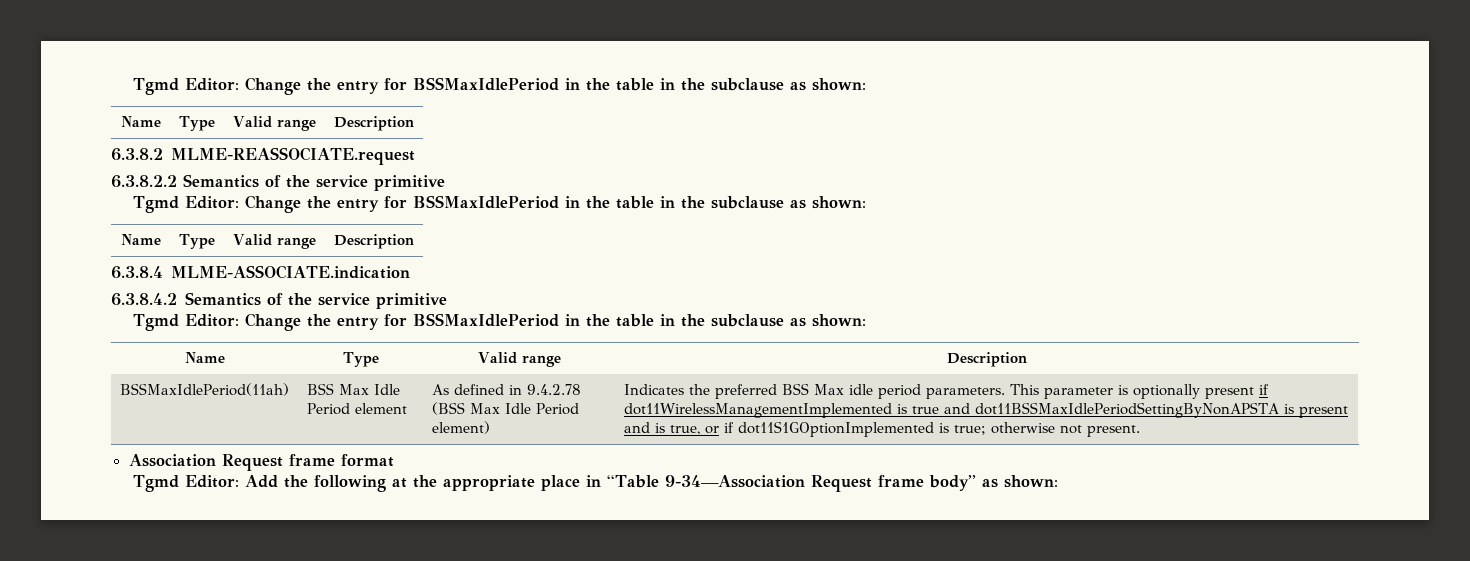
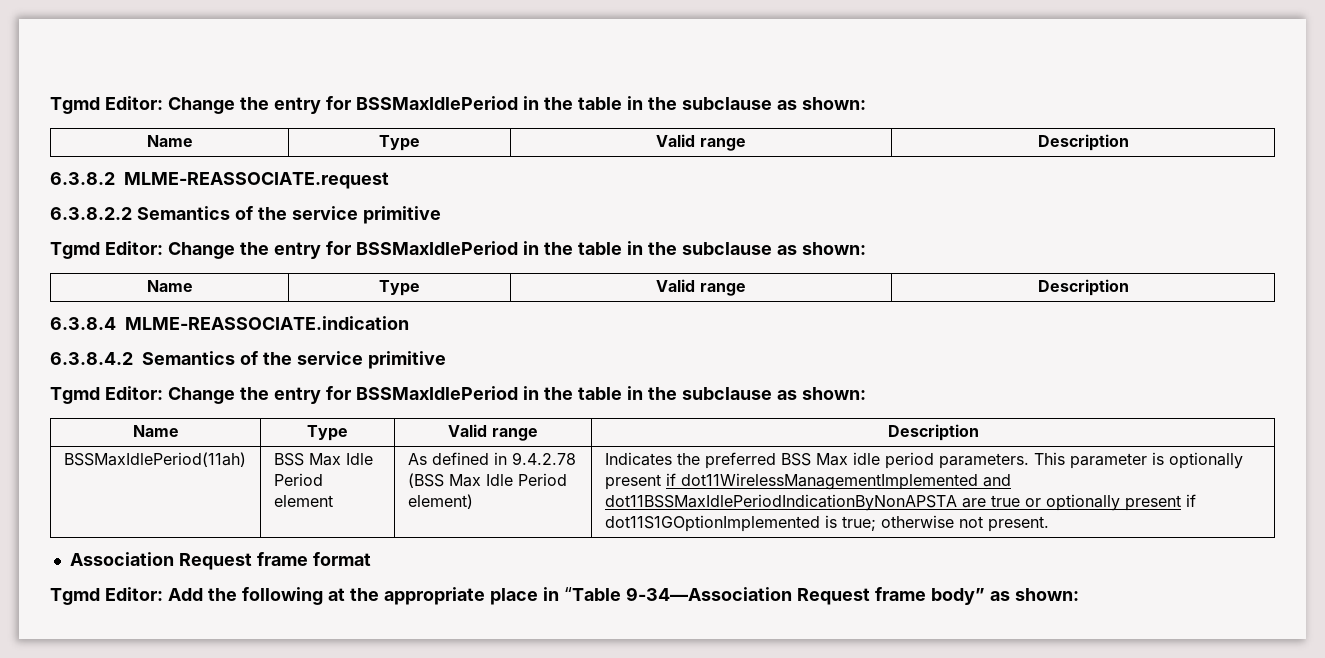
[171,265,411,279] MLME-ASSOCIATE.indication -> [125,316,409,330] MLME-REASSOCIATE.indication
[896,402,1348,418] [623,422,719,435] is true and dot11BSSMaxIdlePeriodSettingByNonAPSTA is present and is true, or -> [982,474,1011,487] [604,494,1181,511] and dot11BSSMaxIdlePeriodIndicationByNonAPSTA are true or optionally present

